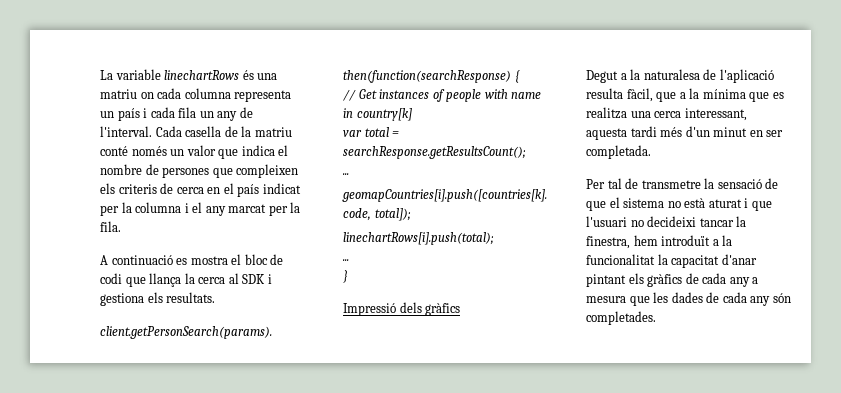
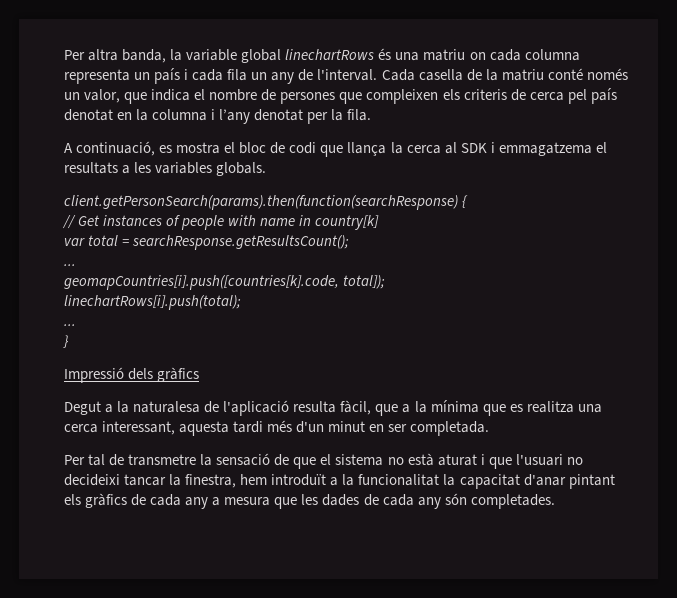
[100,69,161,80] La variable -> [64,49,282,63] Per altra banda, la variable global
[186,145,216,156] valor -> [84,89,121,103] valor,
[207,183,301,197] [100,202,267,216] en el país indicat per la columna i el any marcat -> [567,88,617,104] [64,109,304,124] pel país denotat en la columna i l’any denotat
[111,255,173,265] continuació -> [76,141,156,156] continuació,
[100,292,216,306] gestiona els resultats. -> [498,142,607,156] [64,162,267,176] emmagatzema el resultats a les variables globals.

